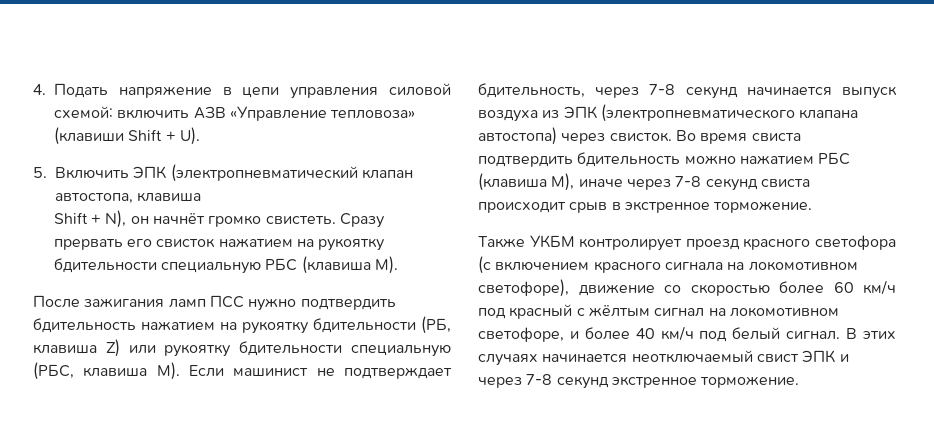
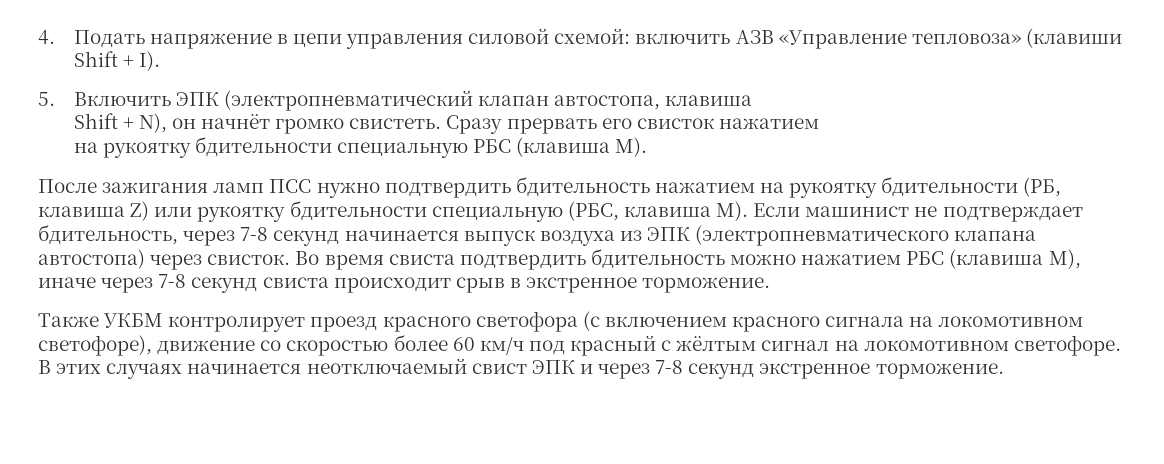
[179,127,200,145] U). -> [138,51,160,71] I).
(293, 243) none -> (819, 123) //
[478,326,841,342] светофоре, и более 40 км/ч под белый сигнал. -> [1013,335,1121,356] светофоре.

